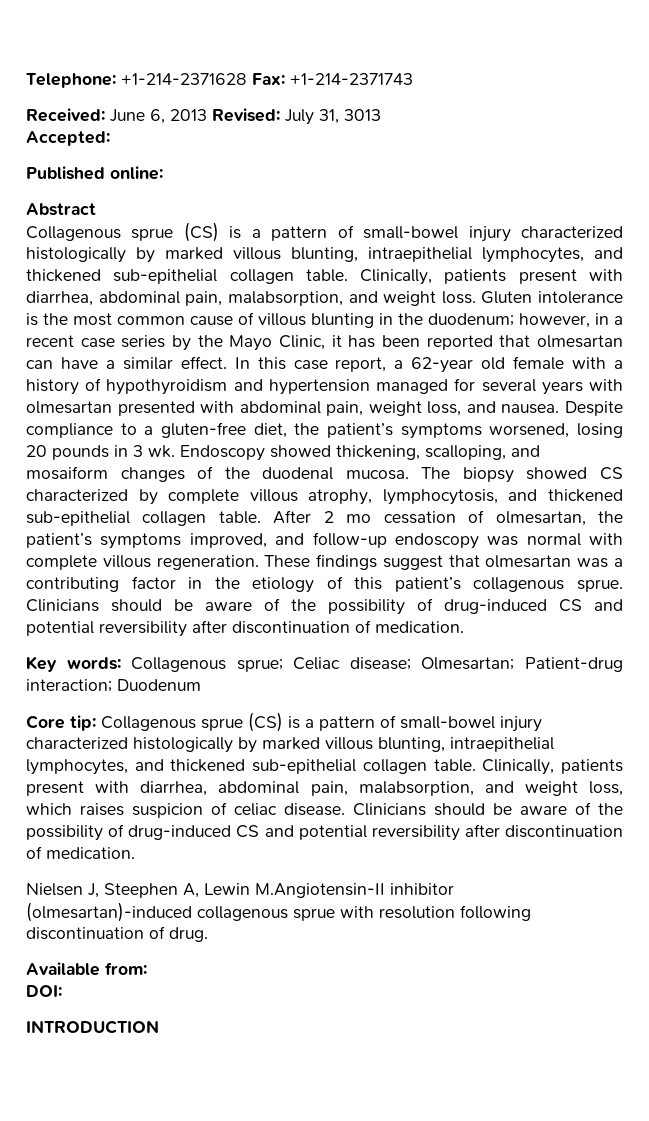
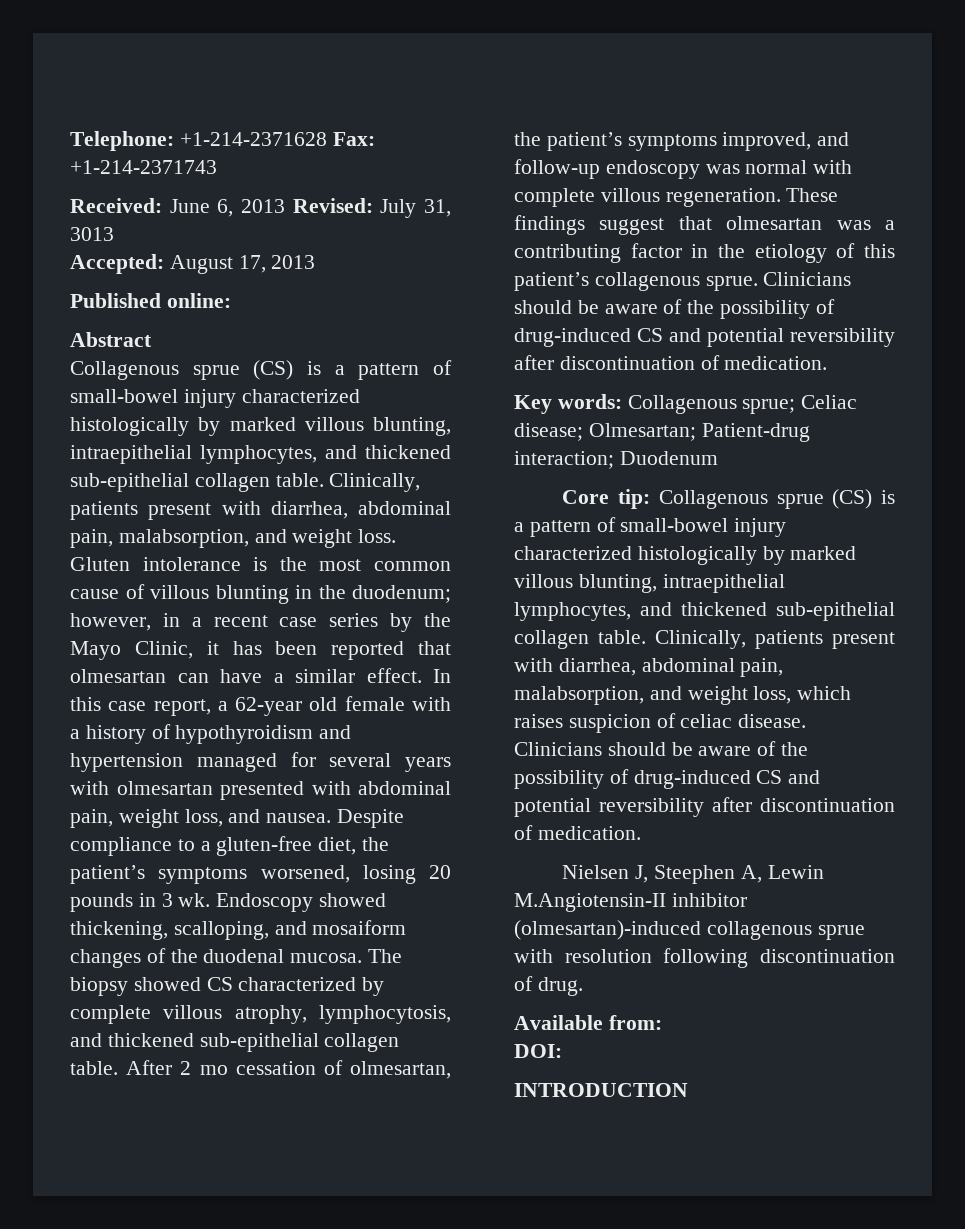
(110, 138) none -> [169,255,316,274] August 17, 2013

